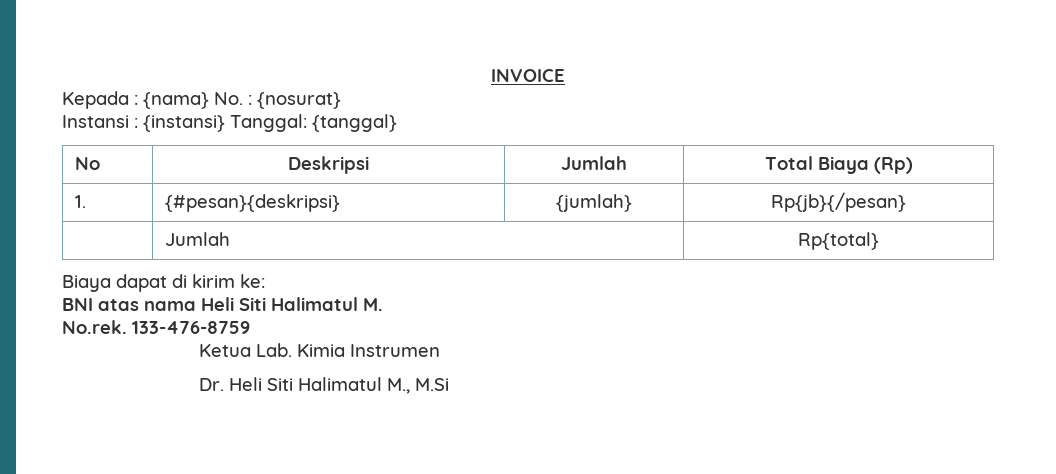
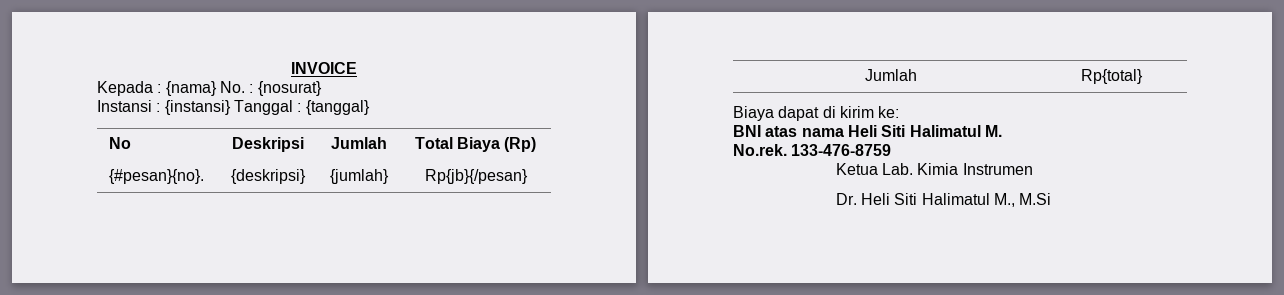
[230,114,307,132] Tanggal: -> [233,100,302,115] Tanggal :
[75,195,87,208] [165,194,341,212] 1. | {#pesan}{deskripsi} -> [109,169,205,184] [230,169,306,184] {#pesan}{no}. | {deskripsi}

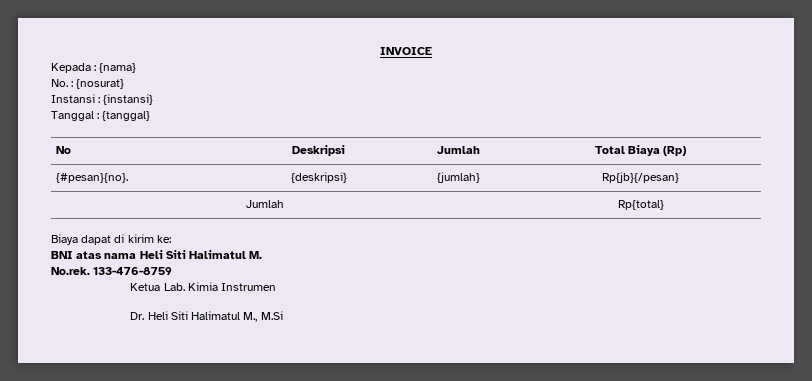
(217, 88) none -> (137, 68) //
(231, 107) none -> (154, 99) //

